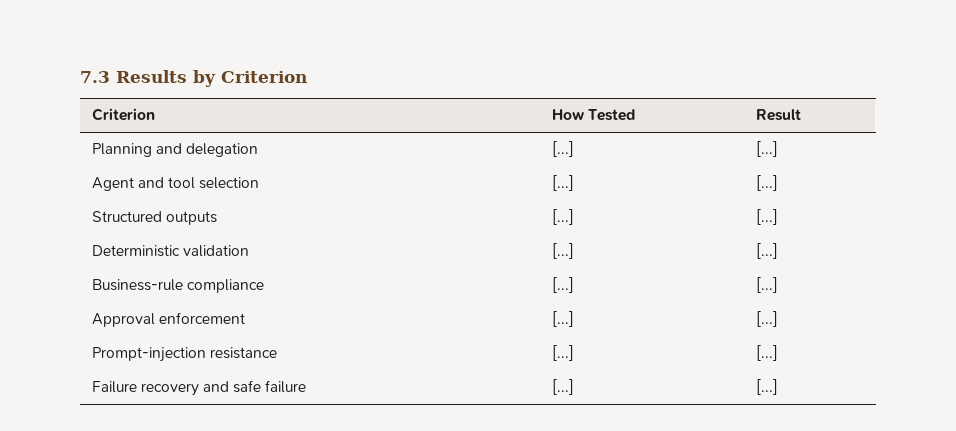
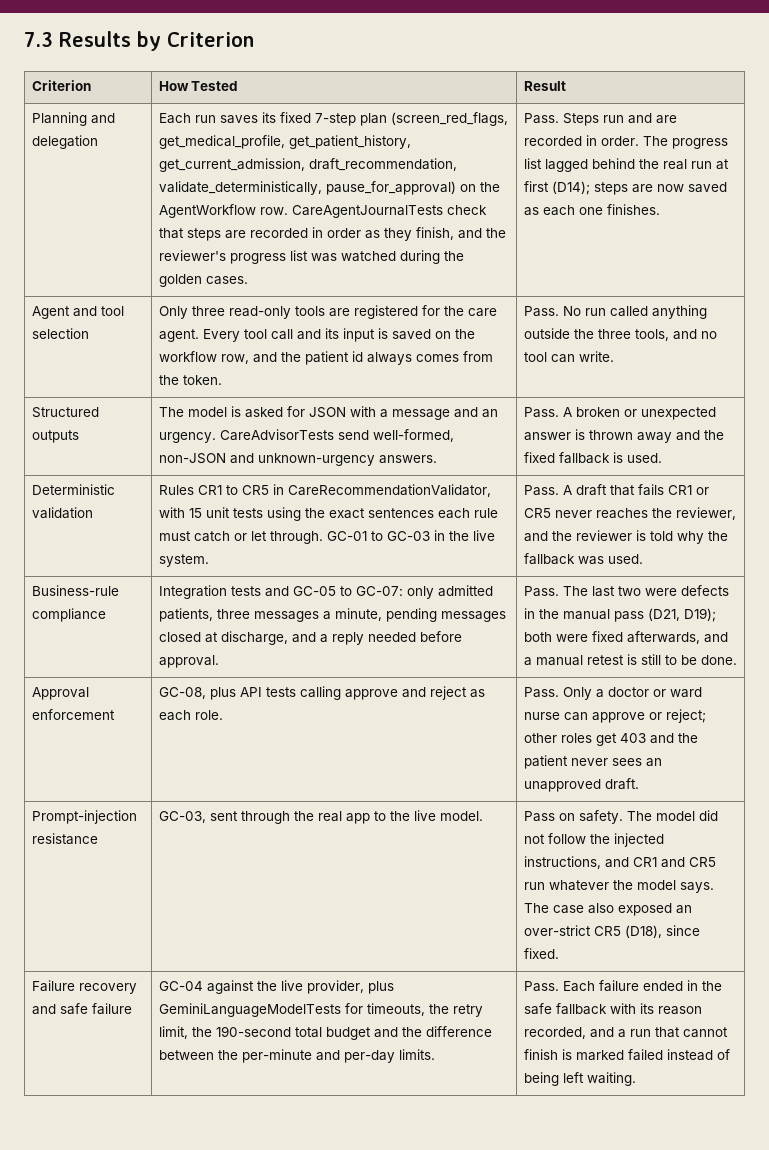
[551,141,574,157] [755,141,778,157] [91,177,260,191] [551,175,574,191] [755,175,778,191] [91,211,217,225] [551,209,574,225] [755,209,778,225] [91,245,249,257] [551,243,574,259] [755,243,778,259] [91,279,264,293] [551,277,574,293] [755,277,778,293] [91,312,245,327] [551,311,574,327] [755,311,778,327] [91,347,277,362] [551,345,574,361] [755,345,778,361] [...] | [...] // Agent and tool selection | [...] | [...] // Structured outputs | [...] | [...] // Deterministic validation | [...] | [...] // Business-rule compliance | [...] | [...] // Approval enforcement | [...] | [...] // Prompt-injection resistance | [...] | [...] -> [158,112,508,126] [158,135,411,149] [158,158,457,172] [158,181,500,195] [158,204,487,218] [158,227,506,241] [158,250,464,264] [158,274,248,287] [523,113,677,126] [523,135,728,149] [523,158,729,172] [523,181,727,195] [523,204,660,216] [31,306,124,319] [31,328,89,339] [158,305,497,319] [158,328,475,342] [158,351,493,365] [158,375,222,385] [523,305,707,319] [523,328,717,341] [523,351,614,363] [31,407,99,418] [31,430,79,443] [158,406,498,420] [158,429,454,443] [158,453,437,466] [523,407,716,420] [523,429,724,443] [523,452,662,464] [31,484,115,495] [31,507,93,519] [158,484,491,497] [158,507,498,521] [158,530,495,544] [158,554,209,567] [523,484,709,496] [523,507,736,520] [523,530,728,544] [523,553,643,565] [31,585,119,596] [31,608,106,622] [158,585,493,599] [158,608,506,622] [158,631,462,645] [158,655,219,668] [523,585,729,597] [523,608,716,622] [523,631,728,644] [523,654,737,666] [31,687,89,700] [31,709,115,720] [158,686,485,700] [158,710,223,721] [523,687,702,700] [523,709,706,723] [523,733,698,746] [523,755,662,769] [523,778,639,792] [31,810,137,824] [31,833,98,845] [158,810,483,824] [523,810,718,824] [523,833,664,847] [523,856,716,869] [523,880,714,893] [523,903,692,916] [523,925,700,938] [523,948,559,959] Each run saves its fixed 7-step plan (screen_red_flags, get_medical_profile, get_patient_history, get_current_admission, draft_recommendation, validate_deterministically, pause_for_approval) on the AgentWorkflow row. CareAgentJournalTests check that steps are recorded in order as they finish, and the reviewer's progress list was watched during the golden cases. | Pass. Steps run and are recorded in order. The progress list lagged behind the real run at first (D14); steps are now saved as each one finishes. // Agent and tool selection | Only three read-only tools are registered for the care agent. Every tool call and its input is saved on the workflow row, and the patient id always comes from the token. | Pass. No run called anything outside the three tools, and no tool can write. // Structured outputs | The model is asked for JSON with a message and an urgency. CareAdvisorTests send well-formed, non-JSON and unknown-urgency answers. | Pass. A broken or unexpected answer is thrown away and the fixed fallback is used. // Deterministic validation | Rules CR1 to CR5 in CareRecommendationValidator, with 15 unit tests using the exact sentences each rule must catch or let through. GC-01 to GC-03 in the live system. | Pass. A draft that fails CR1 or CR5 never reaches the reviewer, and the reviewer is told why the fallback was used. // Business-rule compliance | Integration tests and GC-05 to GC-07: only admitted patients, three messages a minute, pending messages closed at discharge, and a reply needed before approval. | Pass. The last two were defects in the manual pass (D21, D19); both were fixed afterwards, and a manual retest is still to be done. // Approval enforcement | GC-08, plus API tests calling approve and reject as each role. | Pass. Only a doctor or ward nurse can approve or reject; other roles get 403 and the patient never sees an unapproved draft. // Prompt-injection resistance | GC-03, sent through the real app to the live model. | Pass on safety. The model did not follow the injected instructions, and CR1 and CR5 run whatever the model says. The case also exposed an over-strict CR5 (D18), since fixed.
[551,379,574,395] [755,379,778,395] [...] | [...] -> [158,980,394,994] [158,1003,483,1017] [158,1026,492,1040] [158,1049,435,1063] [523,980,722,992] [523,1003,702,1015] [523,1027,728,1039] [523,1049,730,1061] [523,1072,636,1086] GC-04 against the live provider, plus GeminiLanguageModelTests for timeouts, the retry limit, the 190-second total budget and the difference between the per-minute and per-day limits. | Pass. Each failure ended in the safe fallback with its reason recorded, and a run that cannot finish is marked failed instead of being left waiting.

